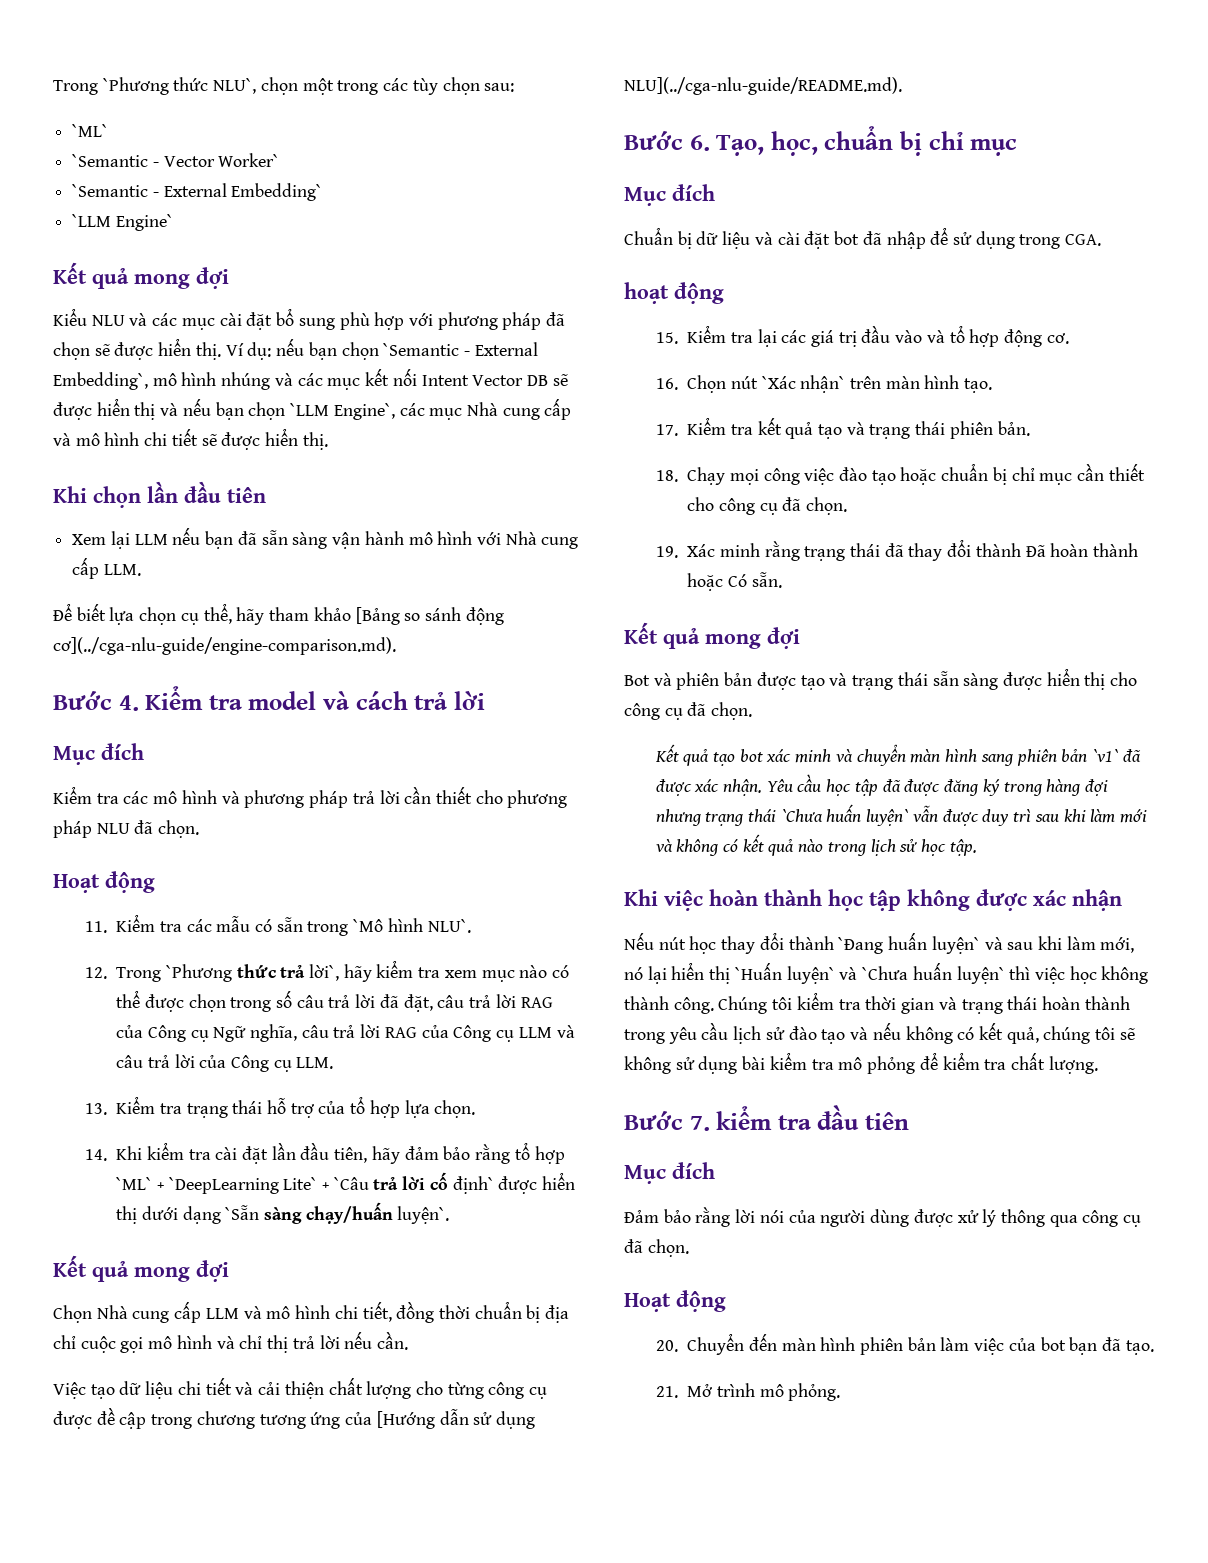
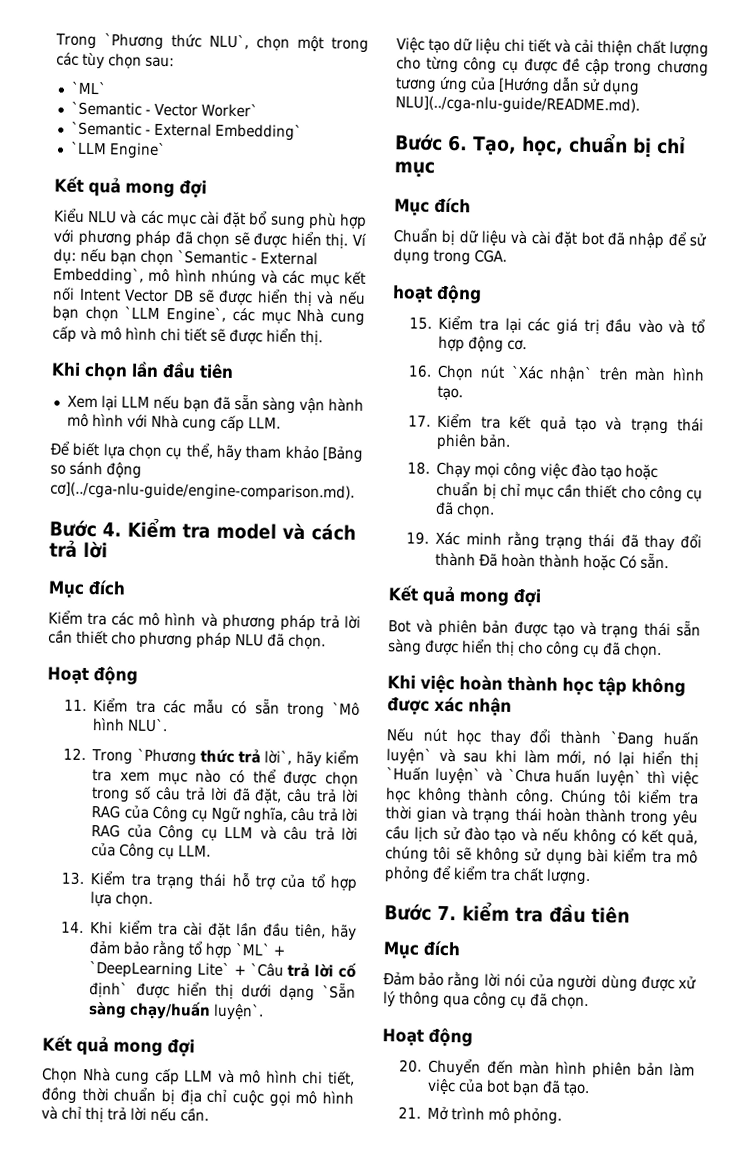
[654,744,1141,766] [655,774,1108,796] [655,804,1147,826] [655,834,977,856] // Kết quả tạo bot xác minh và chuyển màn hình sang phiên bản `v1` đã được xác nhận. Yêu cầu học tập đã được đăng ký trong hàng đợi nhưng trạng thái `Chưa huấn luyện` vẫn được duy trì sau khi làm mới và không có kết quả nào trong lịch sử học tập. -> (662, 650) none

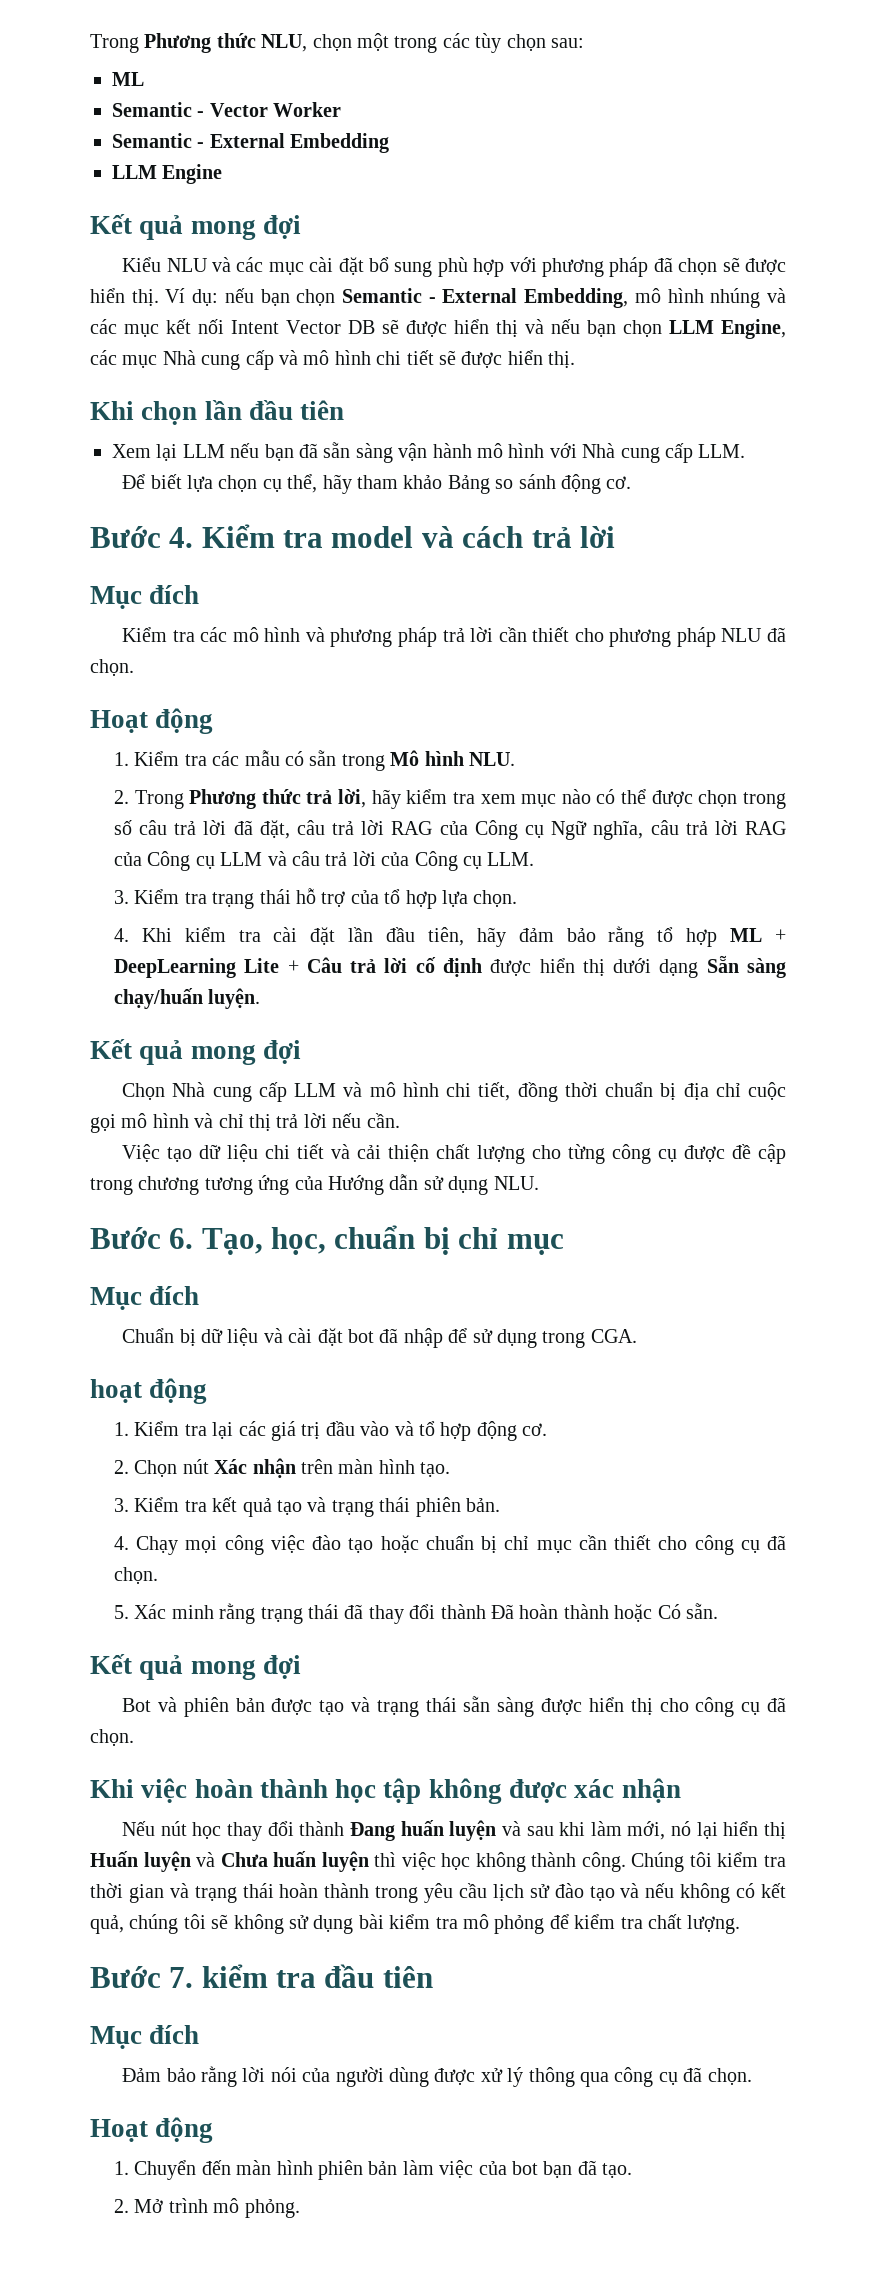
[55,33,249,50] Trong `Phương thức NLU`, -> [90,33,308,53] Trong Phương thức NLU,
[70,81,106,95] [70,101,258,118] [70,121,302,141] [69,141,166,160] `ML` // `Semantic - Vector Worker` // `Semantic - External Embedding` // `LLM Engine` -> [112,72,144,86] [112,102,342,117] [112,133,390,153] [112,164,223,184] ML // Semantic - Vector Worker // Semantic - External Embedding // LLM Engine
[177,250,318,266] [53,267,144,285] `Semantic - External Embedding`, -> [342,288,629,308] Semantic - External Embedding,
[124,306,227,324] `LLM Engine`, -> [669,319,786,339] LLM Engine,
[322,445,363,463] [Bảng -> [447,475,490,494] Bảng
[50,481,355,502] cơ](../cga-nlu-guide/engine-comparison.md). -> [606,476,632,489] cơ.
[64,699,88,711] 11. -> [113,752,129,766] 1.
[332,702,361,716] [92,718,169,733] [63,747,197,766] `Mô hình NLU`. // 12. Trong `Phương -> [390,750,515,766] [113,789,257,809] Mô hình NLU. // 2. Trong Phương
[264,750,293,765] lời`, -> [338,789,367,808] lời,
[61,871,85,885] 13. -> [113,890,129,904] 3.
[61,921,85,933] 14. -> [113,928,129,942] 4.
[235,943,286,956] [89,961,284,979] `ML` + `DeepLearning Lite` + `Câu -> [730,928,787,942] [113,957,342,978] ML + DeepLearning Lite + Câu
[89,982,129,998] định` -> [442,958,482,977] định
[322,982,357,999] `Sẵn -> [706,955,739,973] Sẵn
[213,1003,265,1021] luyện`. -> [208,988,261,1009] luyện.
[498,77,550,95] [Hướng -> [328,1175,384,1195] Hướng
[395,95,640,115] NLU](../cga-nlu-guide/README.md). -> [493,1176,539,1190] NLU.
[409,317,433,330] 15. -> [113,1422,129,1436] 1.
[408,364,433,378] 16. -> [113,1460,129,1474] 2.
[510,365,594,383] `Xác nhận` -> [214,1458,296,1478] Xác nhận
[408,415,432,427] 17. -> [113,1498,129,1512] 3.
[407,461,431,475] 18. -> [113,1536,129,1550] 4.
[406,531,430,545] 19. -> [113,1605,129,1619] 5.
[610,731,699,748] [386,748,432,765] `Đang huấn luyện` -> [349,1820,497,1841] Đang huấn luyện
[386,766,643,787] `Huấn luyện` và `Chưa huấn luyện` -> [90,1851,369,1872] Huấn luyện và Chưa huấn luyện
[399,1059,423,1073] 20. -> [113,2161,129,2175] 1.
[398,1106,422,1119] 21. -> [113,2199,129,2213] 2.

